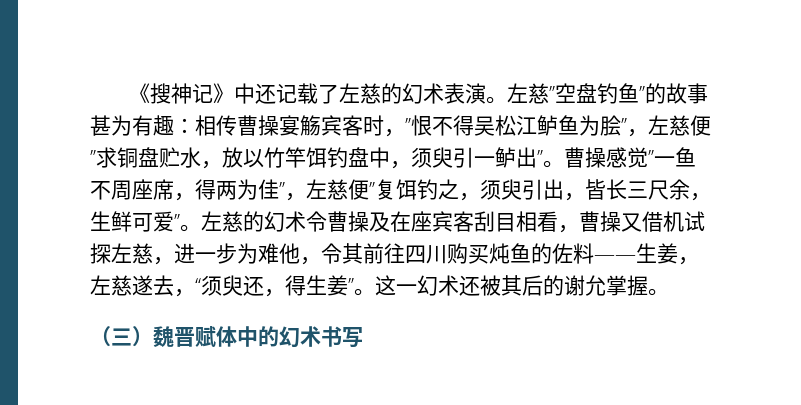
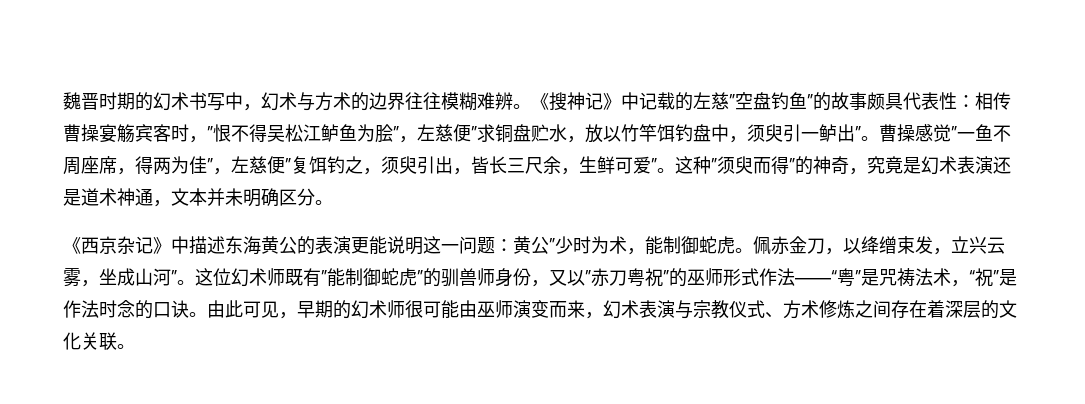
[129,83,508,104] 《搜神记》中还记载了左慈的幻术表演。 -> [63,92,693,111] 魏晋时期的幻术书写中，幻术与方术的边界往往模糊难辨。《搜神记》中记载的
[90,115,174,136] 甚为有趣 -> [867,92,957,110] 颇具代表性
[201,211,705,233] [90,243,699,265] [90,275,669,297] [90,326,363,348] 左慈的幻术令曹操及在座宾客刮目相看，曹操又借机试探左慈，进一步为难他，令其前往四川购买炖鱼的佐料——生姜，左慈遂去，“须臾还，得生姜”。这一幻术还被其后的谢允掌握。 // （三）魏晋赋体中的幻术书写 -> [675,156,1011,175] [63,188,333,207] [63,236,1005,255] [63,268,1017,287] [63,300,1017,319] [63,332,135,350] 这种”须臾而得”的神奇，究竟是幻术表演还是道术神通，文本并未明确区分。 // 《西京杂记》中描述东海黄公的表演更能说明这一问题：黄公”少时为术，能制御蛇虎。佩赤金刀，以绛缯束发，立兴云雾，坐成山河”。这位幻术师既有”能制御蛇虎”的驯兽师身份，又以”赤刀粤祝”的巫师形式作法——“粤”是咒祷法术，“祝”是作法时念的口诀。由此可见，早期的幻术师很可能由巫师演变而来，幻术表演与宗教仪式、方术修炼之间存在着深层的文化关联。

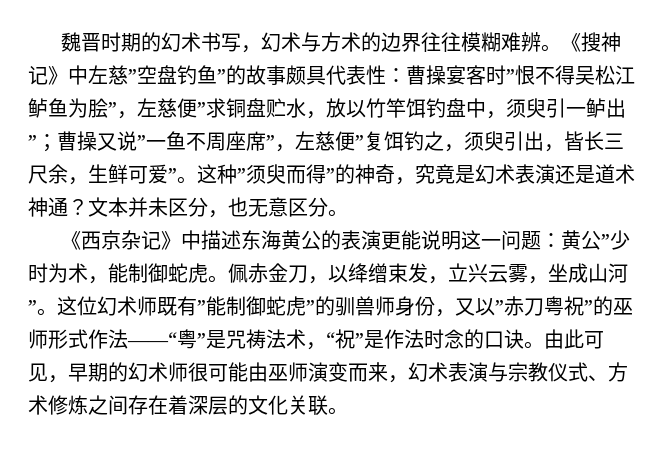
[225,92,243,110] 中 -> (241, 42) none
[639,92,693,111] 记载的 -> (88, 75) none
[975,92,1011,110] [63,124,207,143] 相传曹操宴觞宾客时， -> [406,65,506,85] 曹操宴客时
[861,124,951,142] 。曹操感觉 -> [37,131,137,152] ；曹操又说
[117,156,207,175] ，得两为佳 -> (266, 141) none
[153,200,171,207] ， -> [68,199,88,215] ？
[243,188,279,207] 明确 -> [168,197,288,218] 区分，也无意

